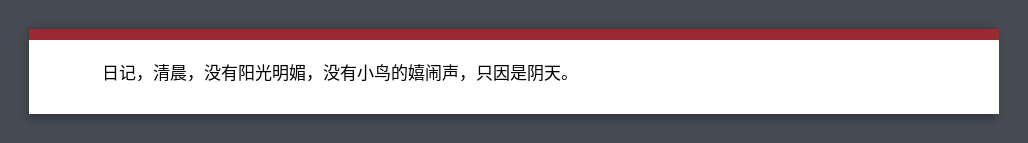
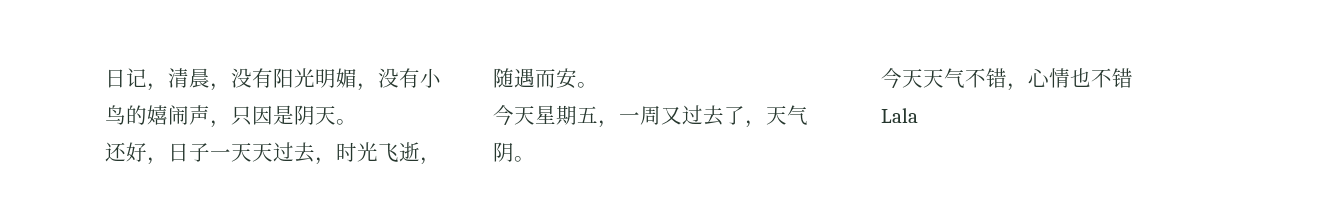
(578, 77) none -> [105,142,441,165] [493,68,598,89] [493,105,808,128] [493,142,535,162] [881,68,1133,91] [881,108,918,123] // 还好，日子一天天过去，时光飞逝，随遇而安。 // 今天星期五，一周又过去了，天气阴。 // 今天天气不错，心情也不错 // Lala

